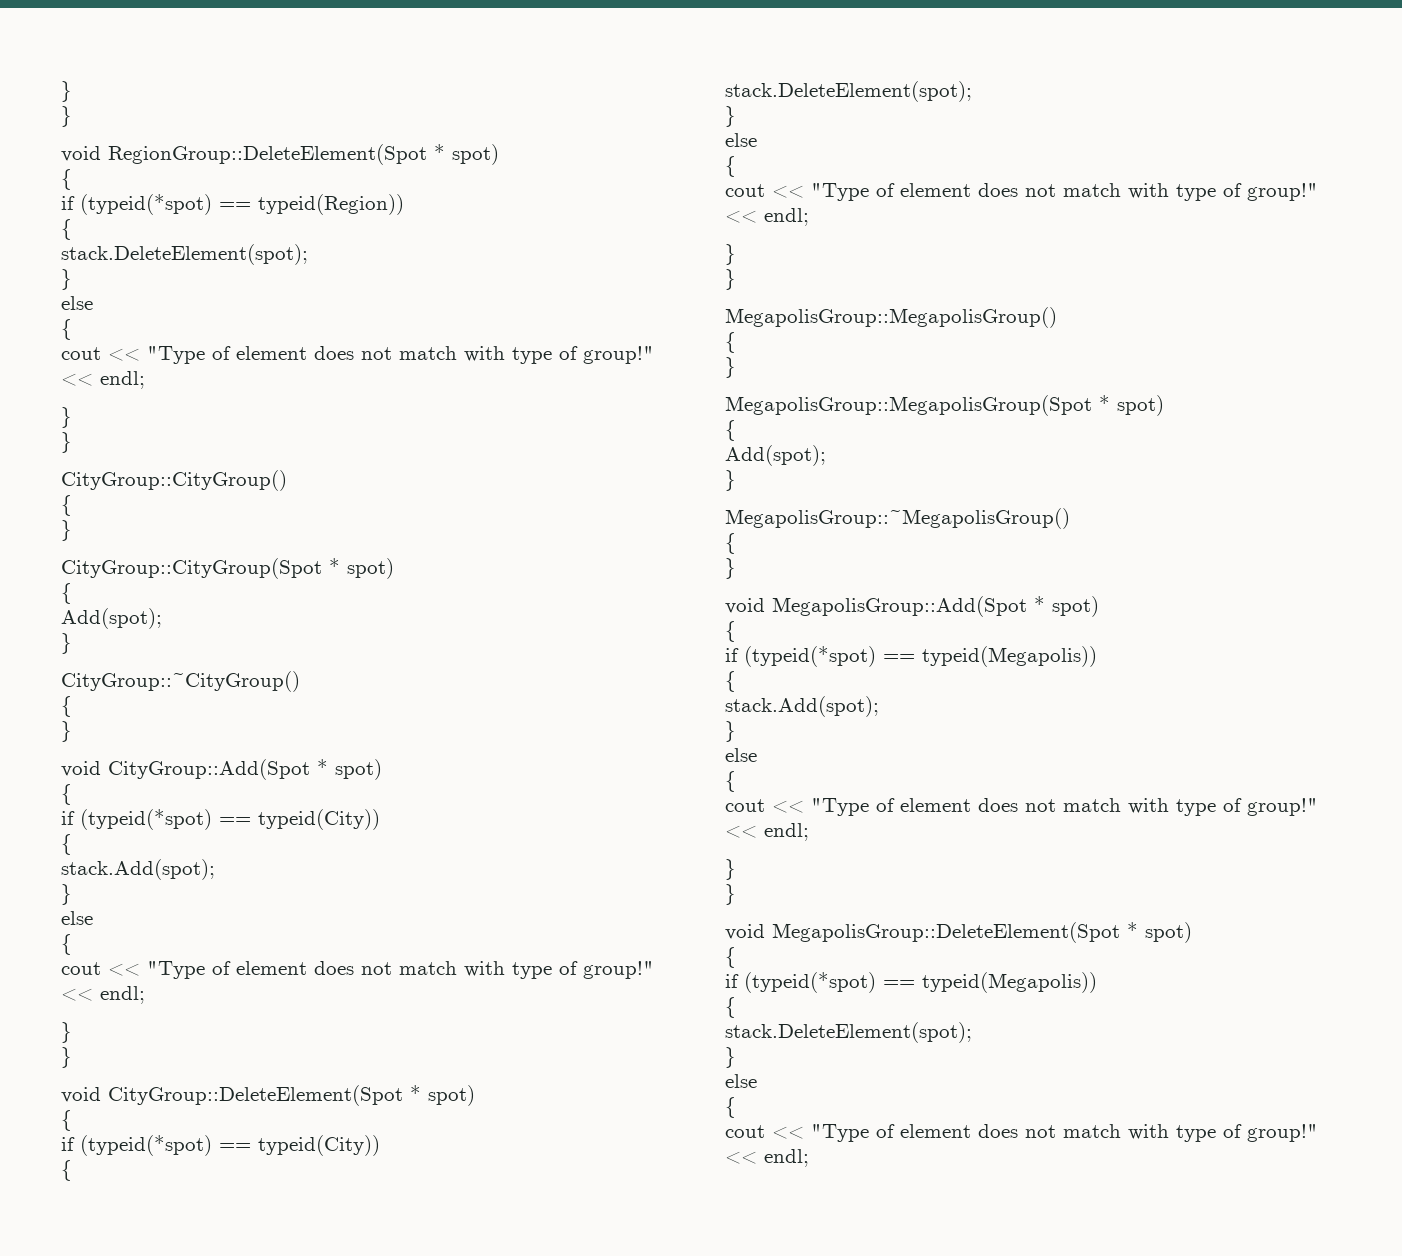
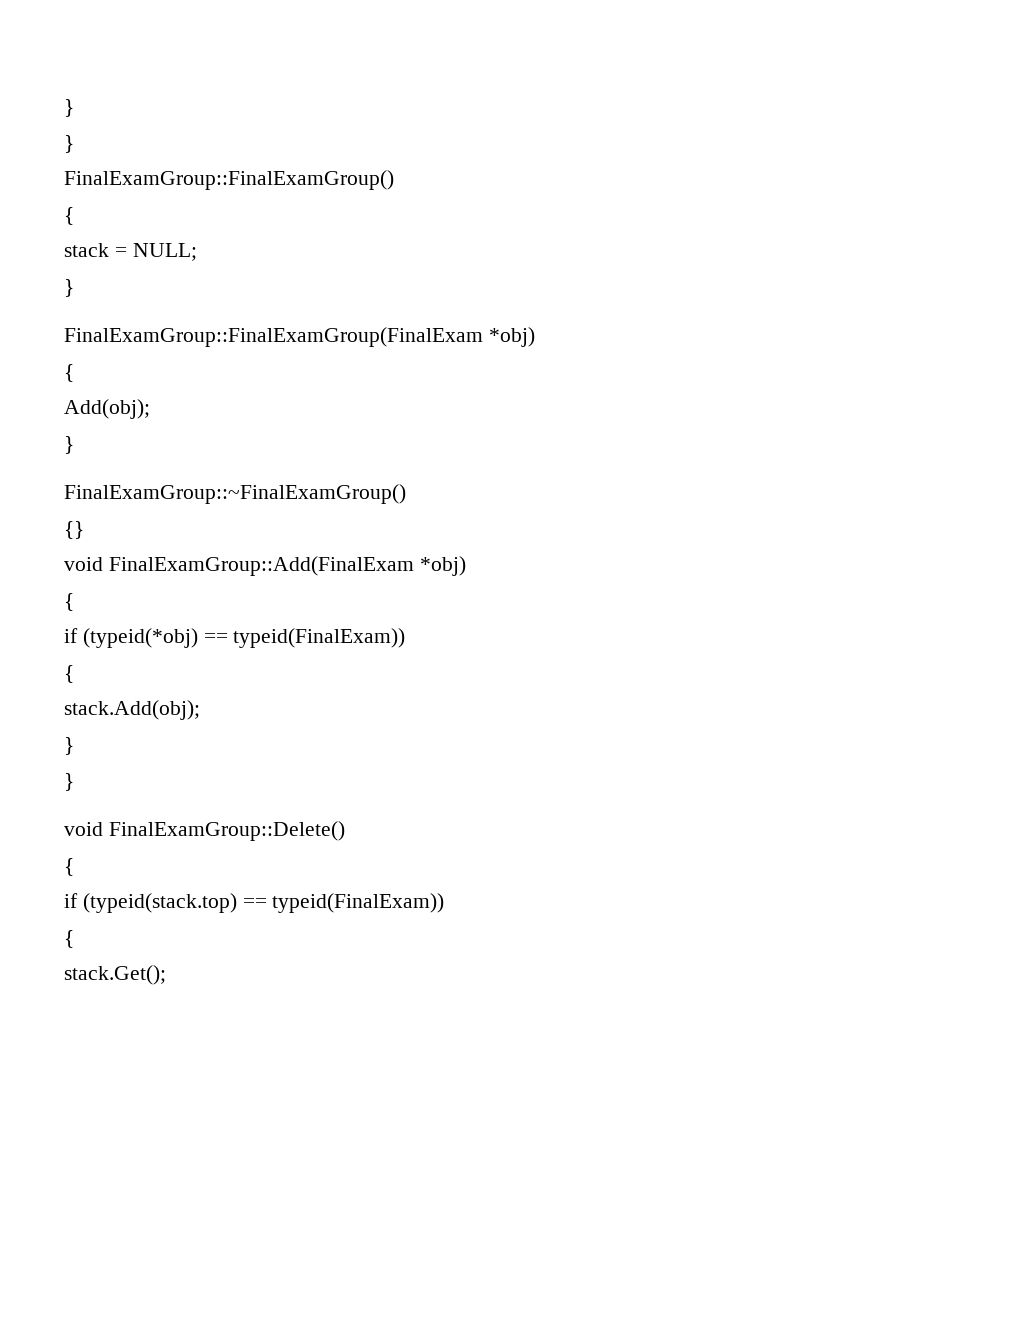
[61,81,72,102] [61,106,72,127] [61,144,499,165] [61,169,72,190] [61,194,404,215] [61,219,72,240] [61,244,308,265] [61,269,72,290] [61,296,93,310] [61,319,72,340] [61,346,654,364] [61,371,145,389] [61,407,72,428] [61,432,72,453] [61,470,287,491] [61,495,72,516] [61,520,72,541] [61,558,394,579] [61,583,72,604] [61,608,162,629] [61,633,72,654] [61,671,300,692] [61,696,72,717] [61,721,72,742] [61,759,382,780] [61,784,72,805] [61,809,380,830] [61,834,72,855] [61,859,215,880] [61,884,72,905] [61,911,93,925] [61,934,72,955] [61,961,654,979] [61,986,145,1004] [61,1022,72,1043] [61,1047,72,1068] [61,1085,475,1106] [61,1110,72,1131] [61,1135,380,1156] [61,1160,72,1181] [725,81,972,102] [725,106,736,127] [725,133,757,147] [725,156,736,177] [725,183,1318,201] [725,208,809,226] [725,244,736,265] [725,269,736,290] [725,307,1057,328] [725,332,736,353] [725,357,736,378] [725,395,1164,416] [725,420,736,441] [725,445,826,466] [725,470,736,491] [725,508,1070,529] [725,533,736,554] [725,558,736,579] [725,596,1099,617] [725,621,736,642] [725,646,1097,667] [725,671,736,692] [725,696,879,717] [725,721,736,742] [725,748,757,762] [725,771,736,792] [725,798,1318,816] [725,823,809,841] [725,859,736,880] [725,884,736,905] [725,922,1192,943] [725,947,736,968] [725,972,1097,993] [725,997,736,1018] [725,1022,972,1043] [725,1047,736,1068] [725,1074,757,1088] [725,1097,736,1118] [725,1124,1318,1142] [725,1149,809,1167] } // } // void RegionGroup::DeleteElement(Spot * spot) // { // if (typeid(*spot) == typeid(Region)) // { // stack.DeleteElement(spot); // } // else // { // cout << "Type of element does not match with type of group!" << endl; // } // } // CityGroup::CityGroup() // { // } // CityGroup::CityGroup(Spot * spot) // { // Add(spot); // } // CityGroup::~CityGroup() // { // } // void CityGroup::Add(Spot * spot) // { // if (typeid(*spot) == typeid(City)) // { // stack.Add(spot); // } // else // { // cout << "Type of element does not match with type of group!" << endl; // } // } // void CityGroup::DeleteElement(Spot * spot) // { // if (typeid(*spot) == typeid(City)) // { // stack.DeleteElement(spot); // } // else // { // cout << "Type of element does not match with type of group!" << endl; // } // } // MegapolisGroup::MegapolisGroup() // { // } // MegapolisGroup::MegapolisGroup(Spot * spot) // { // Add(spot); // } // MegapolisGroup::~MegapolisGroup() // { // } // void MegapolisGroup::Add(Spot * spot) // { // if (typeid(*spot) == typeid(Megapolis)) // { // stack.Add(spot); // } // else // { // cout << "Type of element does not match with type of group!" << endl; // } // } // void MegapolisGroup::DeleteElement(Spot * spot) // { // if (typeid(*spot) == typeid(Megapolis)) // { // stack.DeleteElement(spot); // } // else // { // cout << "Type of element does not match with type of group!" << endl; -> [64,99,74,117] [64,135,74,153] [64,170,394,190] [64,207,74,225] [64,243,197,261] [64,279,74,297] [64,327,535,347] [64,364,74,382] [64,399,150,419] [64,436,74,454] [64,484,406,504] [64,521,84,539] [64,556,466,576] [64,593,74,611] [64,628,406,648] [64,665,74,683] [64,700,200,720] [64,737,74,755] [64,773,74,791] [64,821,345,841] [64,858,74,876] [64,893,445,913] [64,930,74,948] [64,965,166,985] } // } // FinalExamGroup::FinalExamGroup() // { // stack = NULL; // } // FinalExamGroup::FinalExamGroup(FinalExam *obj) // { // Add(obj); // } // FinalExamGroup::~FinalExamGroup() // {} // void FinalExamGroup::Add(FinalExam *obj) // { // if (typeid(*obj) == typeid(FinalExam)) // { // stack.Add(obj); // } // } // void FinalExamGroup::Delete() // { // if (typeid(stack.top) == typeid(FinalExam)) // { // stack.Get();

